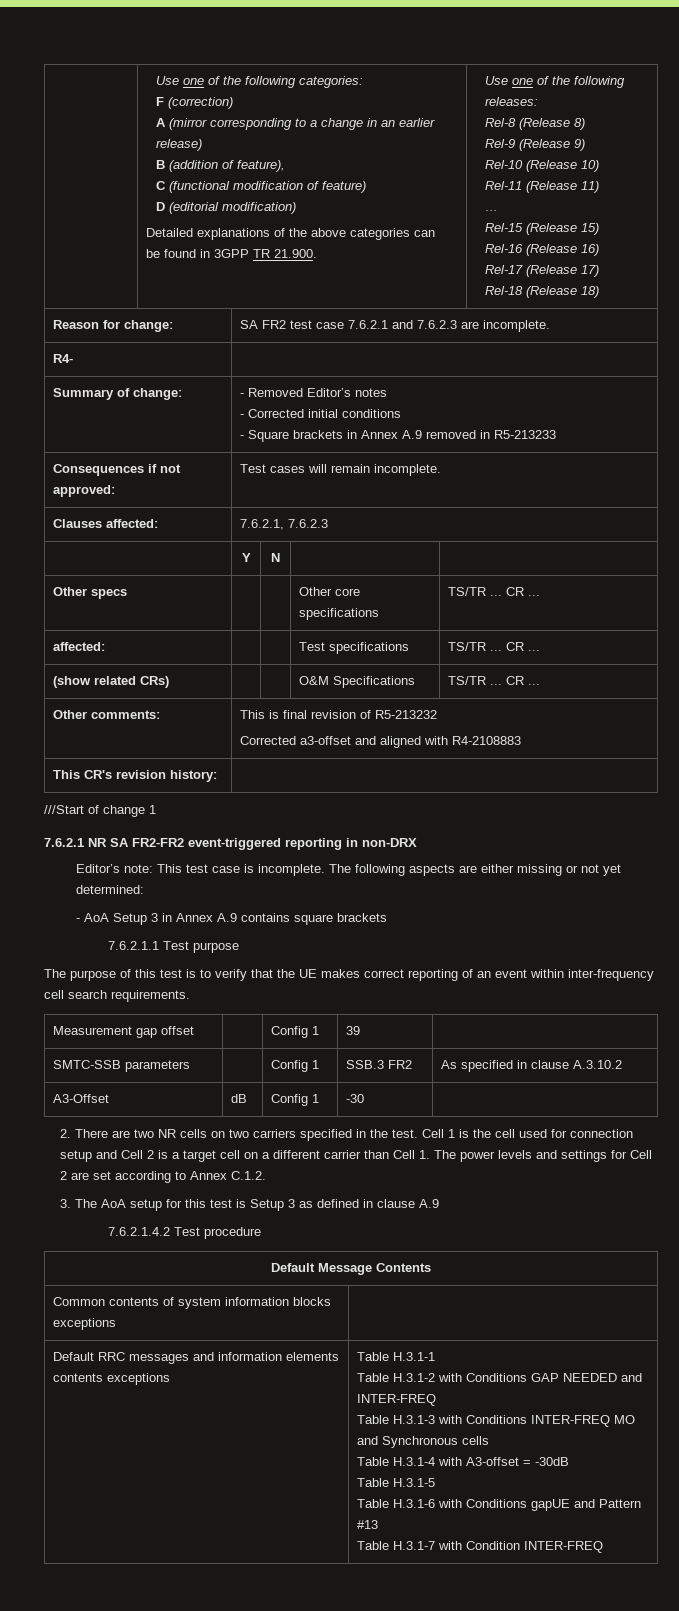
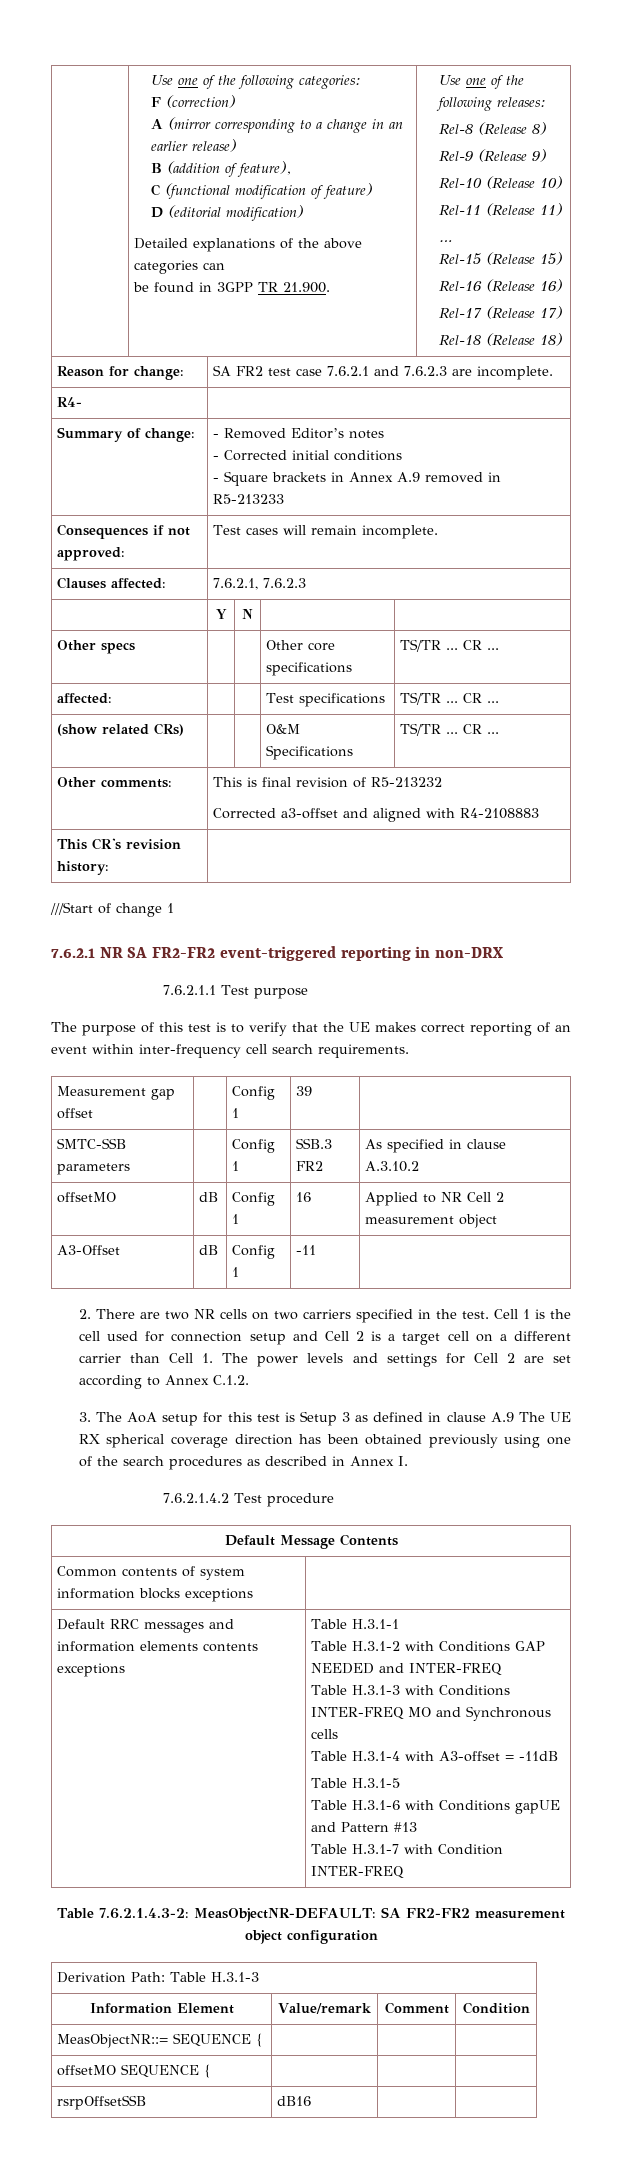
[76,864,622,876] [76,885,145,894] [76,913,388,925] // Editor’s note: This test case is incomplete. The following aspects are either missing or not yet determined: // - AoA Setup 3 in Annex A.9 contains square brackets -> (504, 952) none
(623, 1064) none -> [57,1192,117,1203] [199,1192,219,1202] [232,1192,276,1206] [232,1214,240,1224] [296,1192,312,1202] [365,1192,505,1206] [365,1214,498,1228] // offsetMO | dB | Config 1 | 16 | Applied to NR Cell 2 measurement object
[346,1094,365,1103] -30 -> [296,1245,317,1255] -11
(440, 1203) none -> [518,1412,571,1422] [78,1434,571,1448] [78,1456,408,1470] The UE RX spherical coverage direction has been obtained previously using one of the search procedures as described in Annex I.
[535,1457,570,1466] -30dB -> [519,1751,559,1761] -11dB
(604, 1547) none -> [56,1907,566,1922] [244,1930,378,1944] [57,1972,260,1983] [89,2003,234,2014] [278,2003,373,2014] [384,2002,449,2014] [462,2002,530,2014] [57,2033,264,2048] [57,2064,212,2078] [57,2095,147,2110] [277,2096,312,2106] // Table 7.6.2.1.4.3-2: MeasObjectNR-DEFAULT: SA FR2-FR2 measurement object configuration // Derivation Path: Table H.3.1-3 // Information Element | Value/remark | Comment | Condition // MeasObjectNR::= SEQUENCE { | | | // offsetMO SEQUENCE { | | | // rsrpOffsetSSB | dB16 | |

